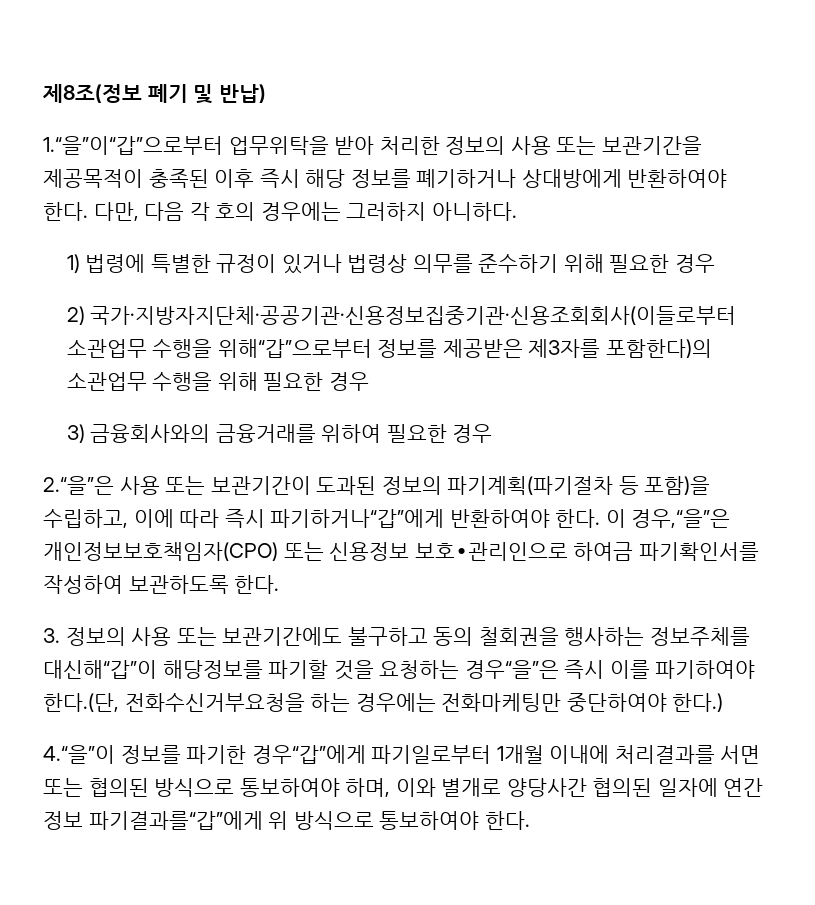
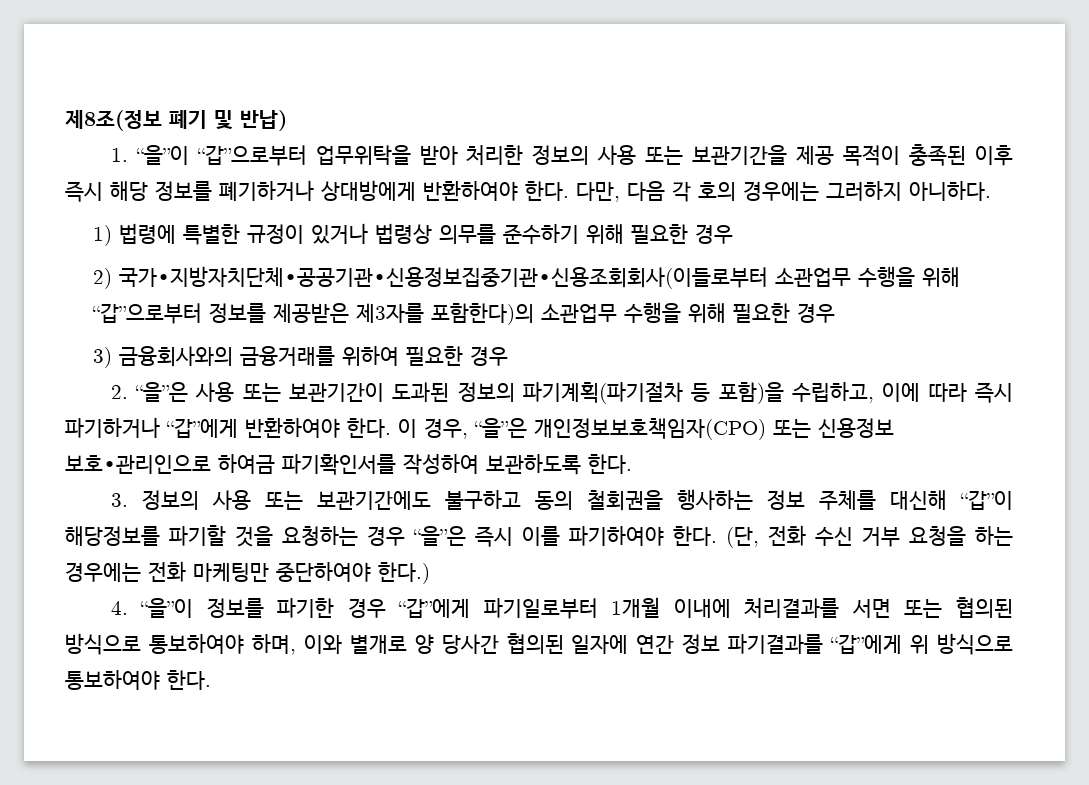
[43,136,223,155] 1.“을”이“갑”으로부터 -> [110,145,307,166] 1. “을”이 “갑”으로부터
[43,169,143,188] 제공목적이 -> [796,145,901,166] 제공 목적이
[90,306,737,325] [66,339,372,358] 국가·지방자지단체·공공기관·신용정보집중기관·신용조회회사(이들로부터 소관업무 수행을 위해“갑”으로부터 -> [118,266,960,289] [91,303,202,324] 국가∙지방자치단체∙공공기관∙신용정보집중기관∙신용조회회사(이들로부터 소관업무 수행을 위해 “갑”으로부터
[43,476,114,495] 2.“을”은 -> [110,382,189,402] 2. “을”은
[270,509,445,528] 파기하거나“갑”에게 -> [65,417,238,438] 파기하거나 “갑”에게
[631,509,731,528] 경우,“을”은 -> [424,418,527,439] 경우, “을”은
[649,627,750,646] [43,660,157,679] 정보주체를 대신해“갑”이 -> [766,490,1013,510] 정보 주체를 대신해 “갑”이
[464,660,559,679] 경우“을”은 -> [367,526,466,546] 경우 “을”은
[43,693,724,712] [43,745,366,764] 한다.(단, 전화수신거부요청을 하는 경우에는 전화마케팅만 중단하여야 한다.) // 4.“을”이 정보를 파기한 경우“갑”에게 -> [673,525,1013,548] [65,561,430,584] [110,598,471,618] 한다. (단, 전화 수신 거부 요청을 하는 경우에는 전화 마케팅만 중단하여야 한다.) // 4. “을”이 정보를 파기한 경우 “갑”에게
[506,778,587,797] 양당사간 -> [414,634,499,654] 양 당사간
[88,811,263,830] 파기결과를“갑”에게 -> [728,634,903,654] 파기결과를 “갑”에게

